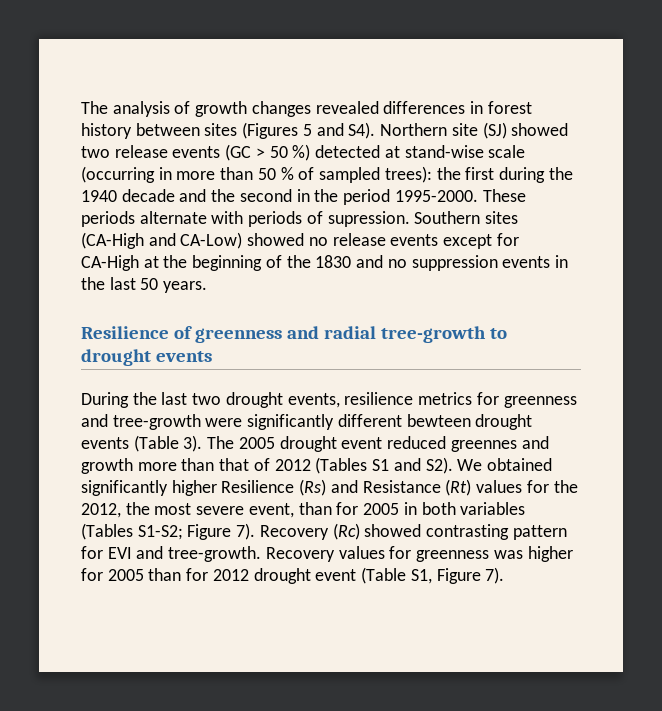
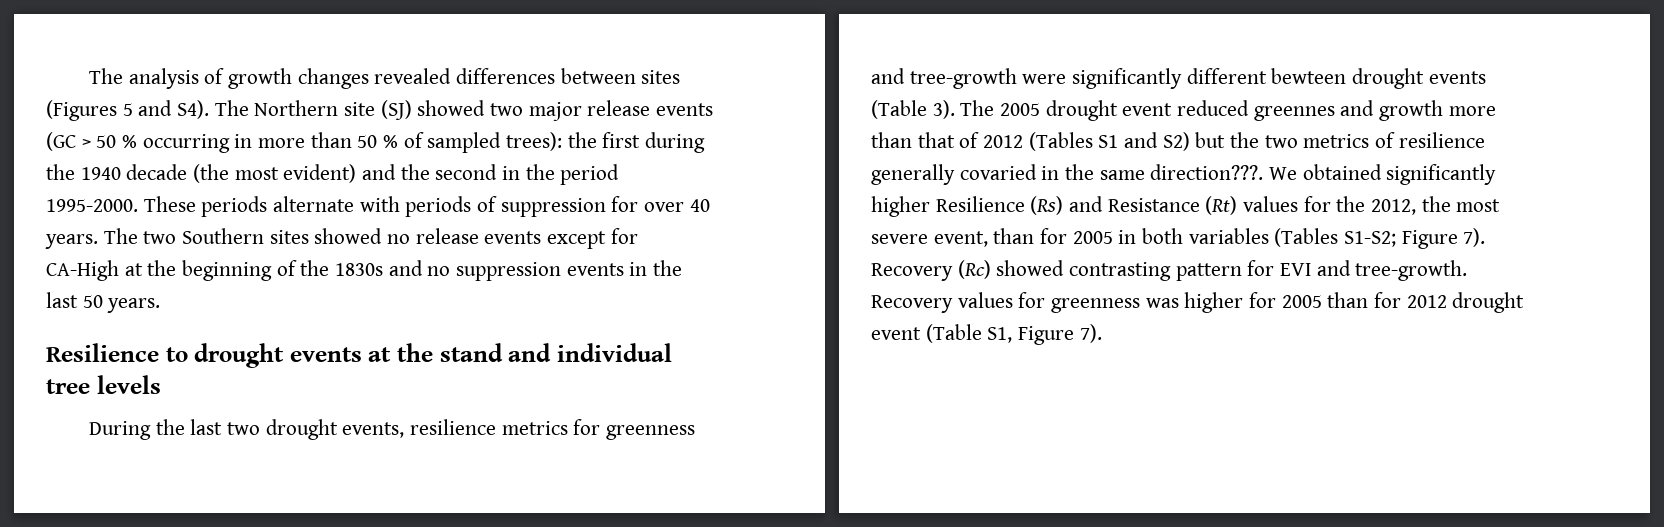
[470,101,532,114] [81,123,132,139] in forest history -> (555, 76) none
(376, 130) none -> [214,100,249,116] The
(110, 152) none -> [528,102,582,121] major
[292,144,526,161] [81,166,155,183] %) detected at stand-wise scale (occurring -> [122,134,230,153] % occurring
(175, 195) none -> [193,164,357,183] (the most evident)
[327,211,519,227] [81,232,243,249] supression. Southern sites (CA-High and CA-Low) -> [500,196,710,217] [45,228,309,249] suppression for over 40 years. The two Southern sites
[315,255,352,268] 1830 -> [335,263,384,276] 1830s
[173,326,507,343] [81,349,212,366] of greenness and radial tree-growth to drought events -> [165,343,672,368] [46,375,161,394] to drought events at the stand and individual tree levels
[425,457,453,474] S2). -> [1162,132,1485,151] [871,164,1264,185] S2) but the two metrics of resilience generally covaried in the same direction???.

